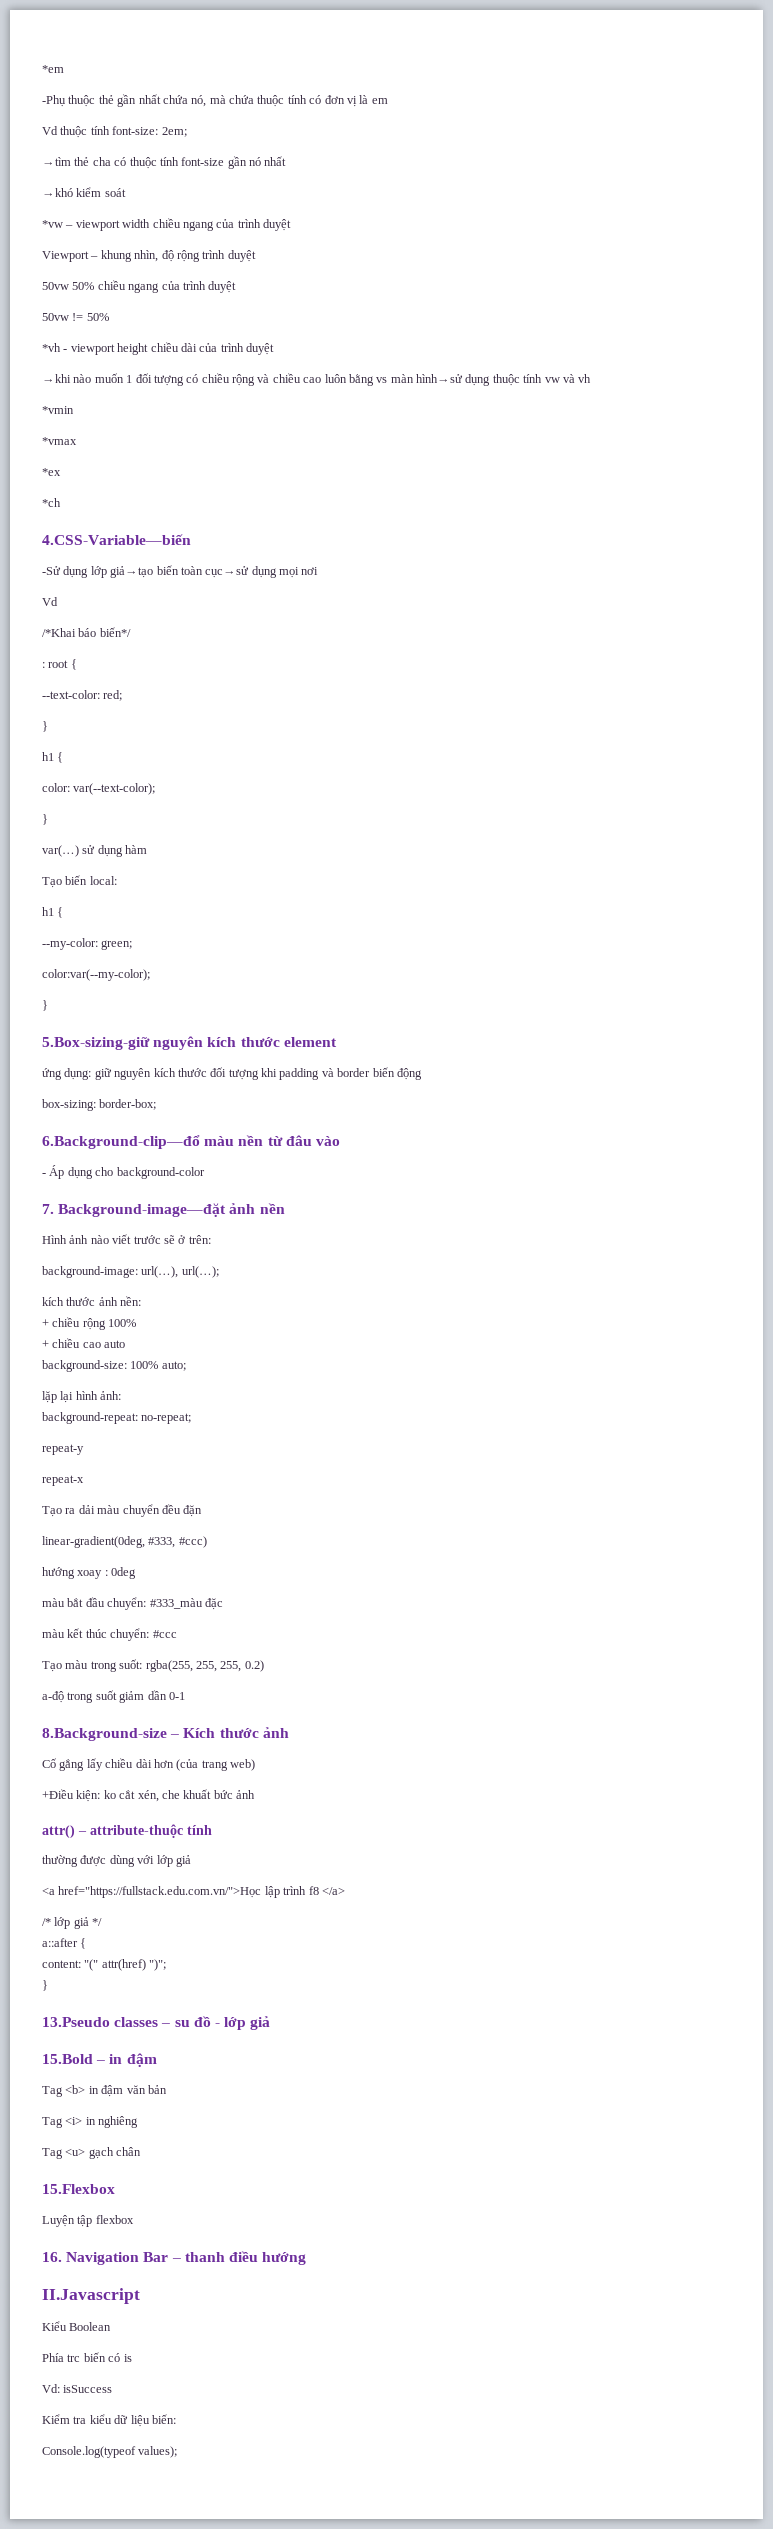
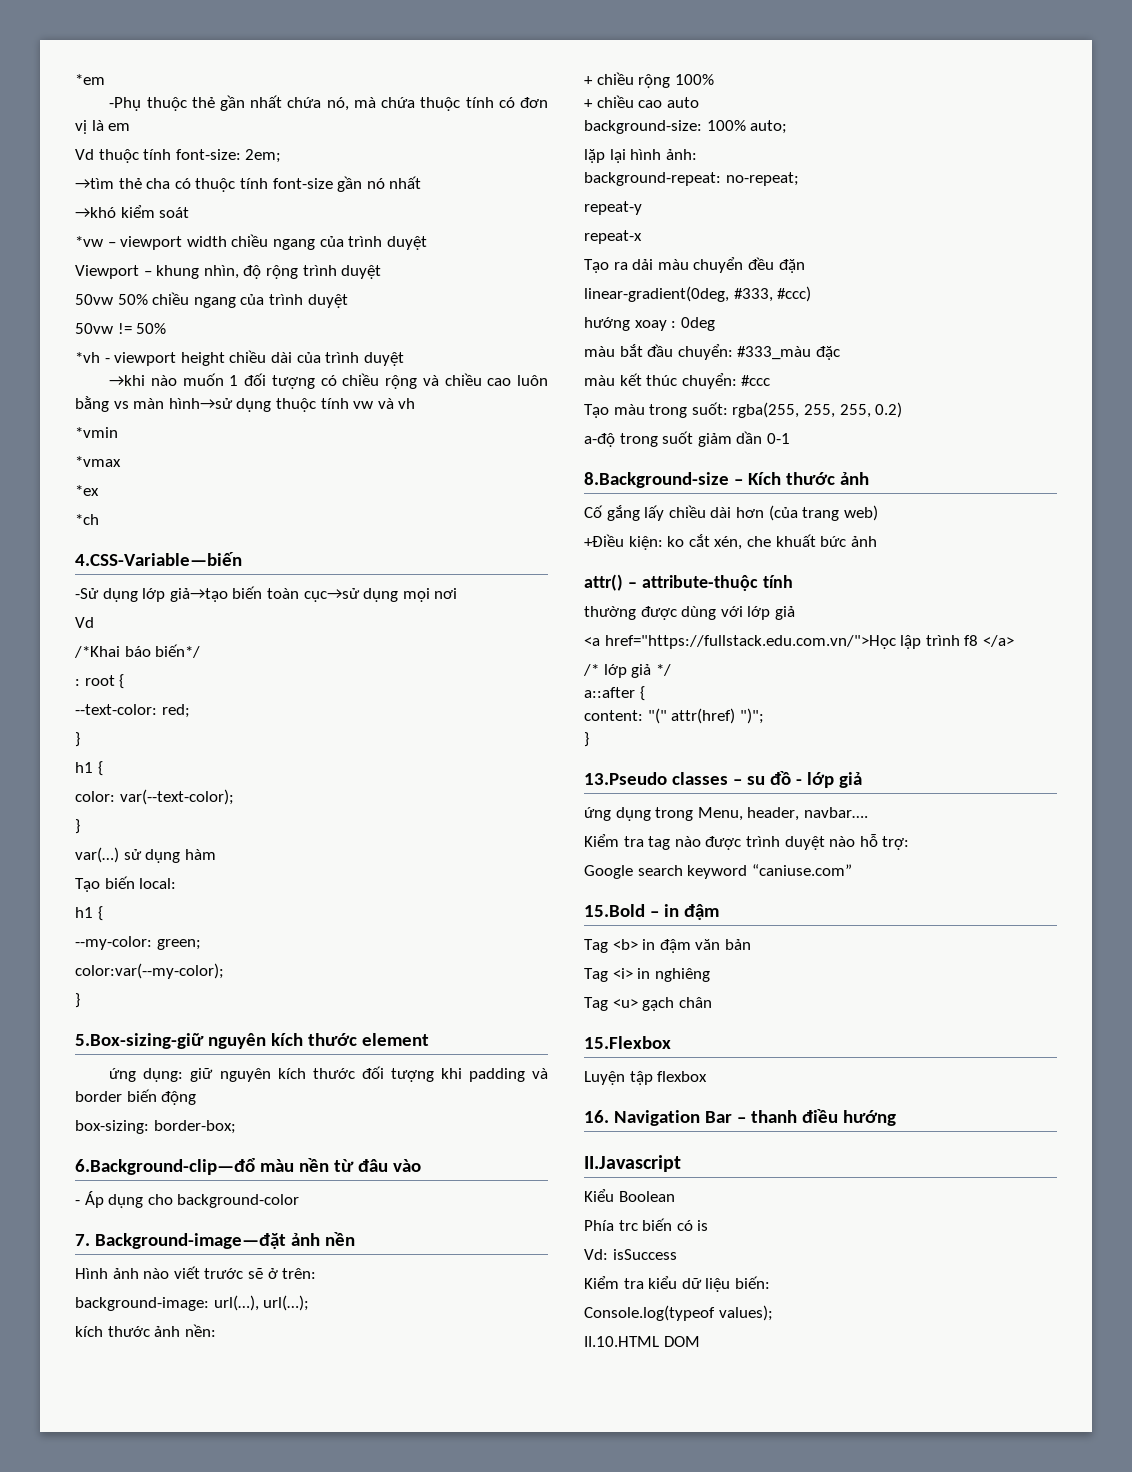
(271, 2023) none -> [584,807,868,821] [584,834,910,850] [584,864,852,879] // ứng dụng trong Menu, header, navbar…. // Kiểm tra tag nào được trình duyệt nào hỗ trợ: // Google search keyword “caniuse.com”
(178, 2452) none -> [584,1336,700,1347] // II.10.HTML DOM

